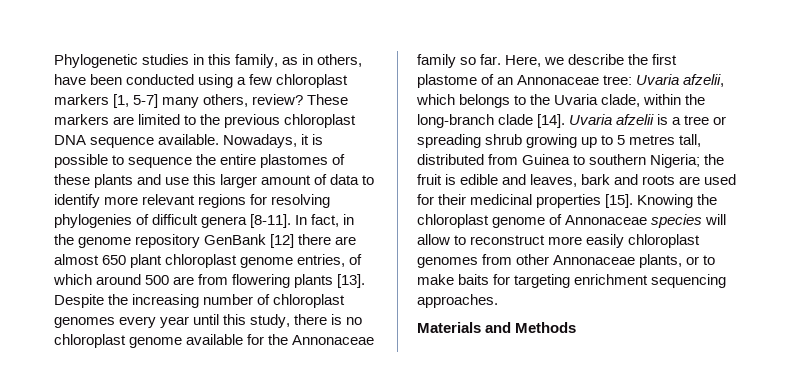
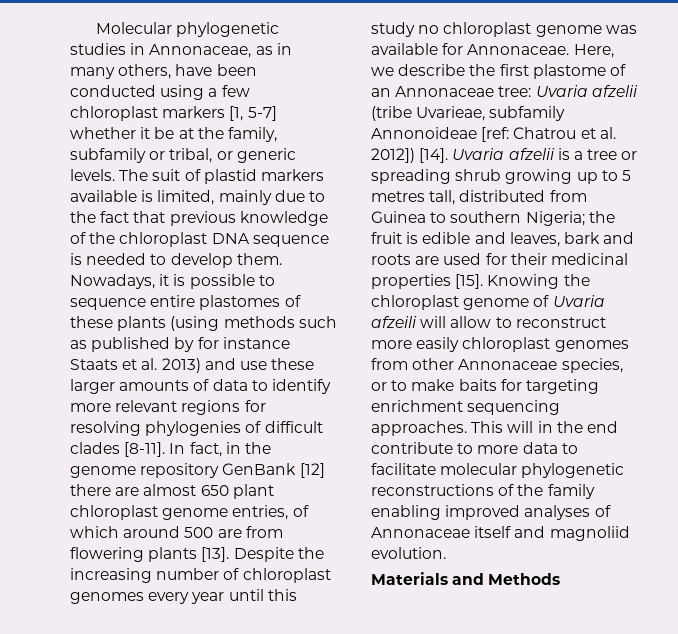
[54,54,279,68] Phylogenetic studies in this family, -> [96,22,280,37] [70,43,252,58] Molecular phylogenetic studies in Annonaceae,
(314, 59) none -> [70,67,115,79] many
[162,94,349,108] [54,114,357,128] [54,134,220,148] many others, review? These markers are limited to the previous chloroplast DNA sequence available. -> [70,127,277,142] [70,148,296,163] [70,169,324,184] [70,190,325,205] [70,211,328,226] [70,232,329,247] [70,253,282,268] whether it be at the family, subfamily or tribal, or generic levels. The suit of plastid markers available is limited, mainly due to the fact that previous knowledge of the chloroplast DNA sequence is needed to develop them.
[196,154,217,165] the -> (146, 304) none
[137,174,312,188] and use this larger amount -> [170,316,337,331] [70,337,290,352] [70,358,315,373] [70,379,190,394] (using methods such as published by for instance Staats et al. 2013) and use these larger amounts
[201,216,248,228] genera -> [70,442,120,454] clades
[250,314,343,328] study, there is -> [371,22,415,37] study
(183, 342) none -> [605,25,637,34] was
[268,334,375,345] [417,54,502,68] the Annonaceae family so far. -> [467,44,570,55] Annonaceae.
[683,74,725,87] [416,94,706,108] [417,114,534,128] afzelii, which belongs to the Uvaria clade, within the long-branch clade -> [591,85,638,97] [371,106,566,121] [371,127,616,142] [371,148,415,163] afzelii (tribe Uvarieae, subfamily Annonoideae [ref: Chatrou et al. 2012])
[565,214,703,228] Annonaceae species -> [552,295,605,307] [371,316,417,328] Uvaria afzeili
[639,254,683,268] plants, -> [561,358,623,373] species,
(498, 301) none -> [471,421,618,433] [371,442,578,454] [371,463,625,478] [371,484,595,499] [371,505,611,520] [371,526,630,541] [371,547,446,559] This will in the end contribute to more data to facilitate molecular phylogenetic reconstructions of the family enabling improved analyses of Annonaceae itself and magnoliid evolution.

